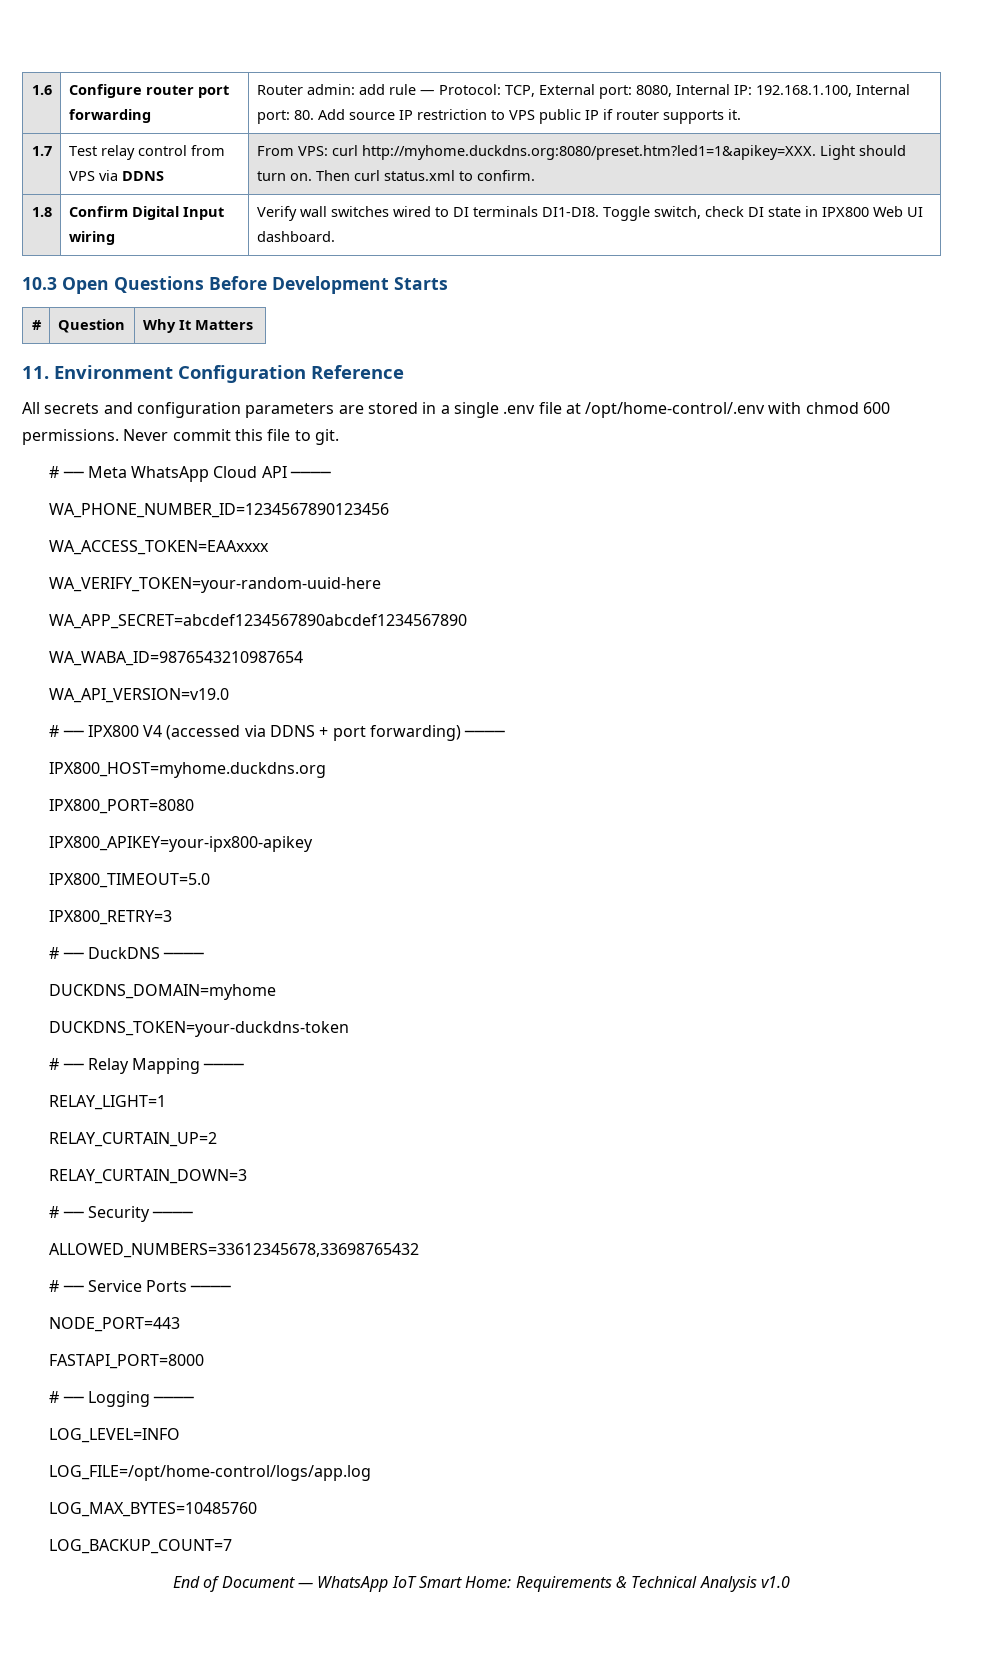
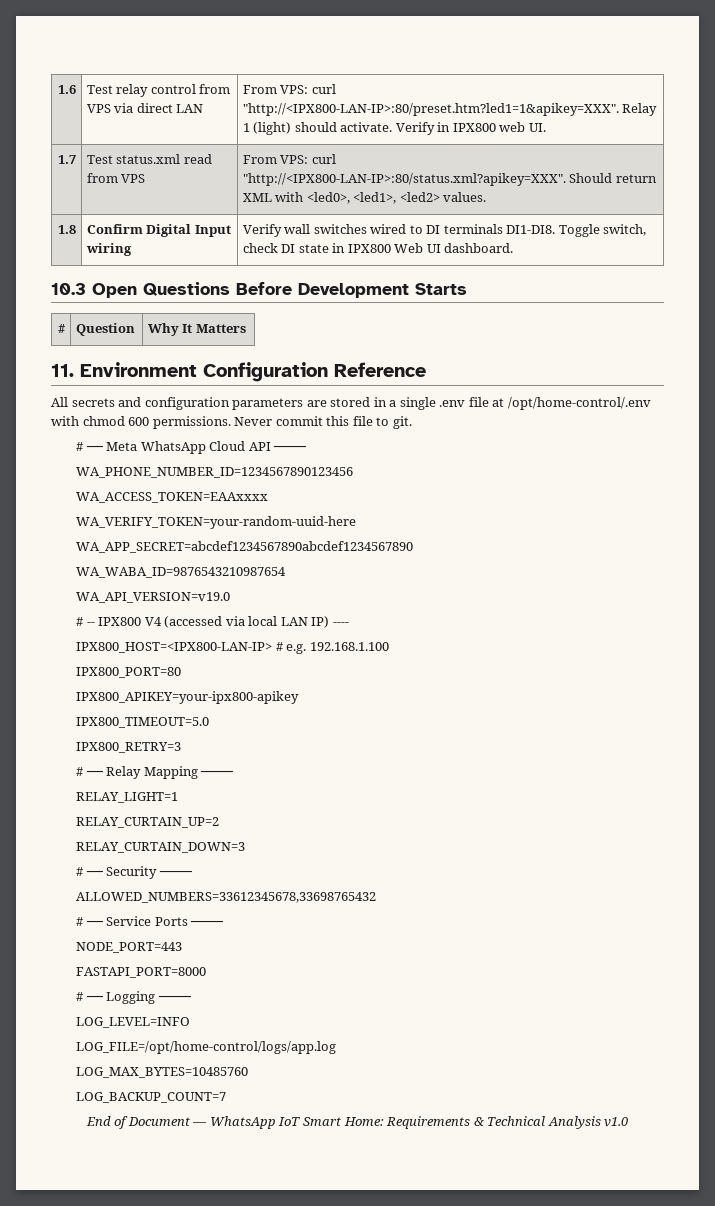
[68,84,229,98] [68,109,151,123] [256,84,910,99] [256,109,741,124] [31,146,52,156] | Configure router port forwarding | Router admin: add rule — Protocol: TCP, External port: 8080, Internal IP: 192.168.1.100, Internal port: 80. Add source IP restriction to VPS public IP if router supports it. // 1.7 -> (76, 89) none
[121,171,164,181] [256,145,906,160] [256,170,535,181] DDNS | From VPS: curl http://myhome.duckdns.org:8080/preset.htm?led1=1&apikey=XXX. Light should turn on. Then curl status.xml to confirm. -> [136,103,204,113] [242,84,336,94] [242,103,658,116] [242,122,546,135] [57,155,76,164] [86,154,212,164] [86,173,146,183] [242,154,336,164] [242,173,657,186] [242,192,487,204] direct LAN | From VPS: curl "http://<IPX800-LAN-IP>:80/preset.htm?led1=1&apikey=XXX". Relay 1 (light) should activate. Verify in IPX800 web UI. // 1.7 | Test status.xml read from VPS | From VPS: curl "http://<IPX800-LAN-IP>:80/status.xml?apikey=XXX". Should return XML with <led0>, <led1>, <led2> values.
[62,730,84,737] ── -> [86,622,95,626] --
[270,725,506,741] [49,762,327,778] [49,799,195,814] [49,836,314,852] [49,873,211,888] [49,910,173,925] [49,947,205,959] [49,984,277,1000] [49,1021,350,1037] DDNS + port forwarding) ──── // IPX800_HOST=myhome.duckdns.org // IPX800_PORT=8080 // IPX800_APIKEY=your-ipx800-apikey // IPX800_TIMEOUT=5.0 // IPX800_RETRY=3 // # ── DuckDNS ──── // DUCKDNS_DOMAIN=myhome // DUCKDNS_TOKEN=your-duckdns-token -> [248,616,349,628] [76,642,389,654] [76,667,182,678] [76,691,300,704] [76,717,210,728] [76,742,182,753] local LAN IP) ---- // IPX800_HOST=<IPX800-LAN-IP> # e.g. 192.168.1.100 // IPX800_PORT=80 // IPX800_APIKEY=your-ipx800-apikey // IPX800_TIMEOUT=5.0 // IPX800_RETRY=3

